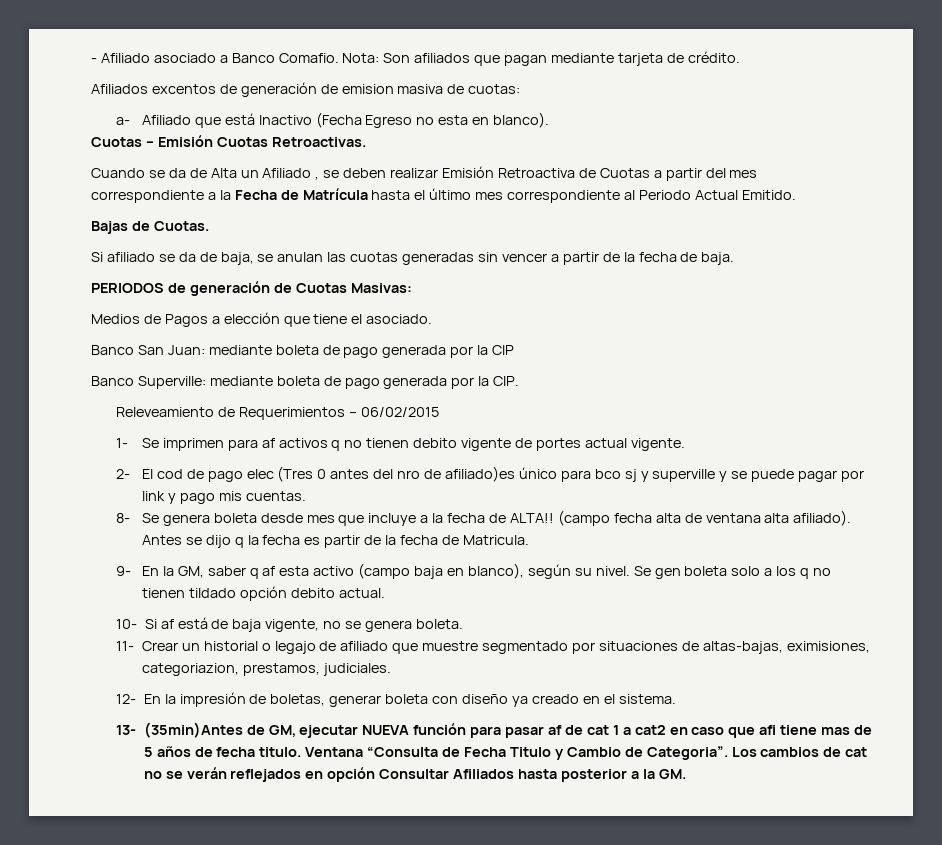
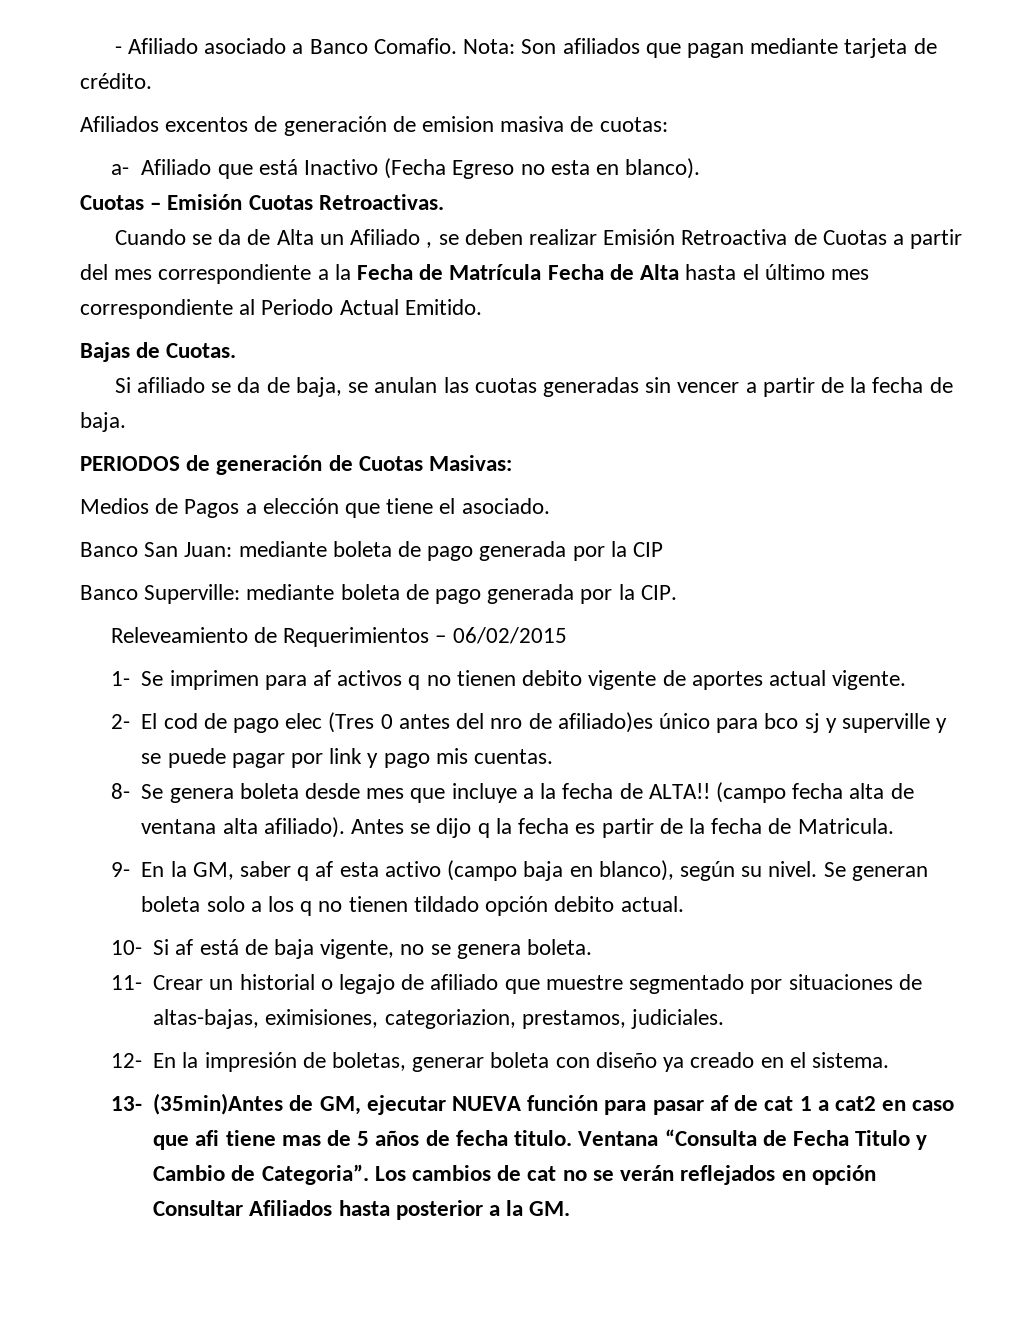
(368, 194) none -> [547,264,680,280] Fecha de Alta
[535,438,581,451] portes -> [691,671,763,690] aportes
[654,568,681,579] gen -> [851,866,928,881] generan

